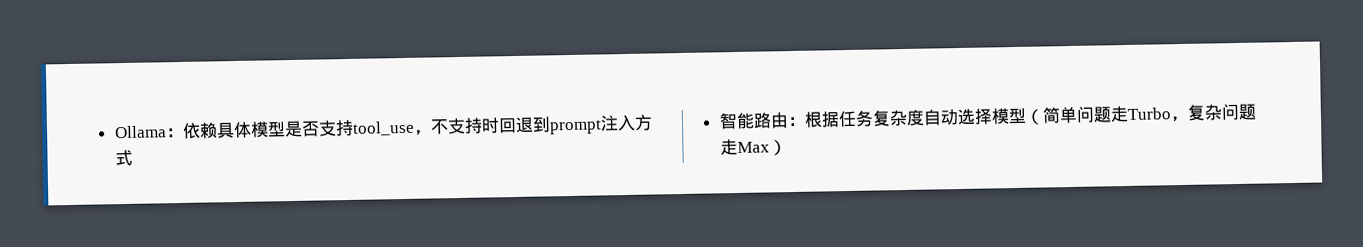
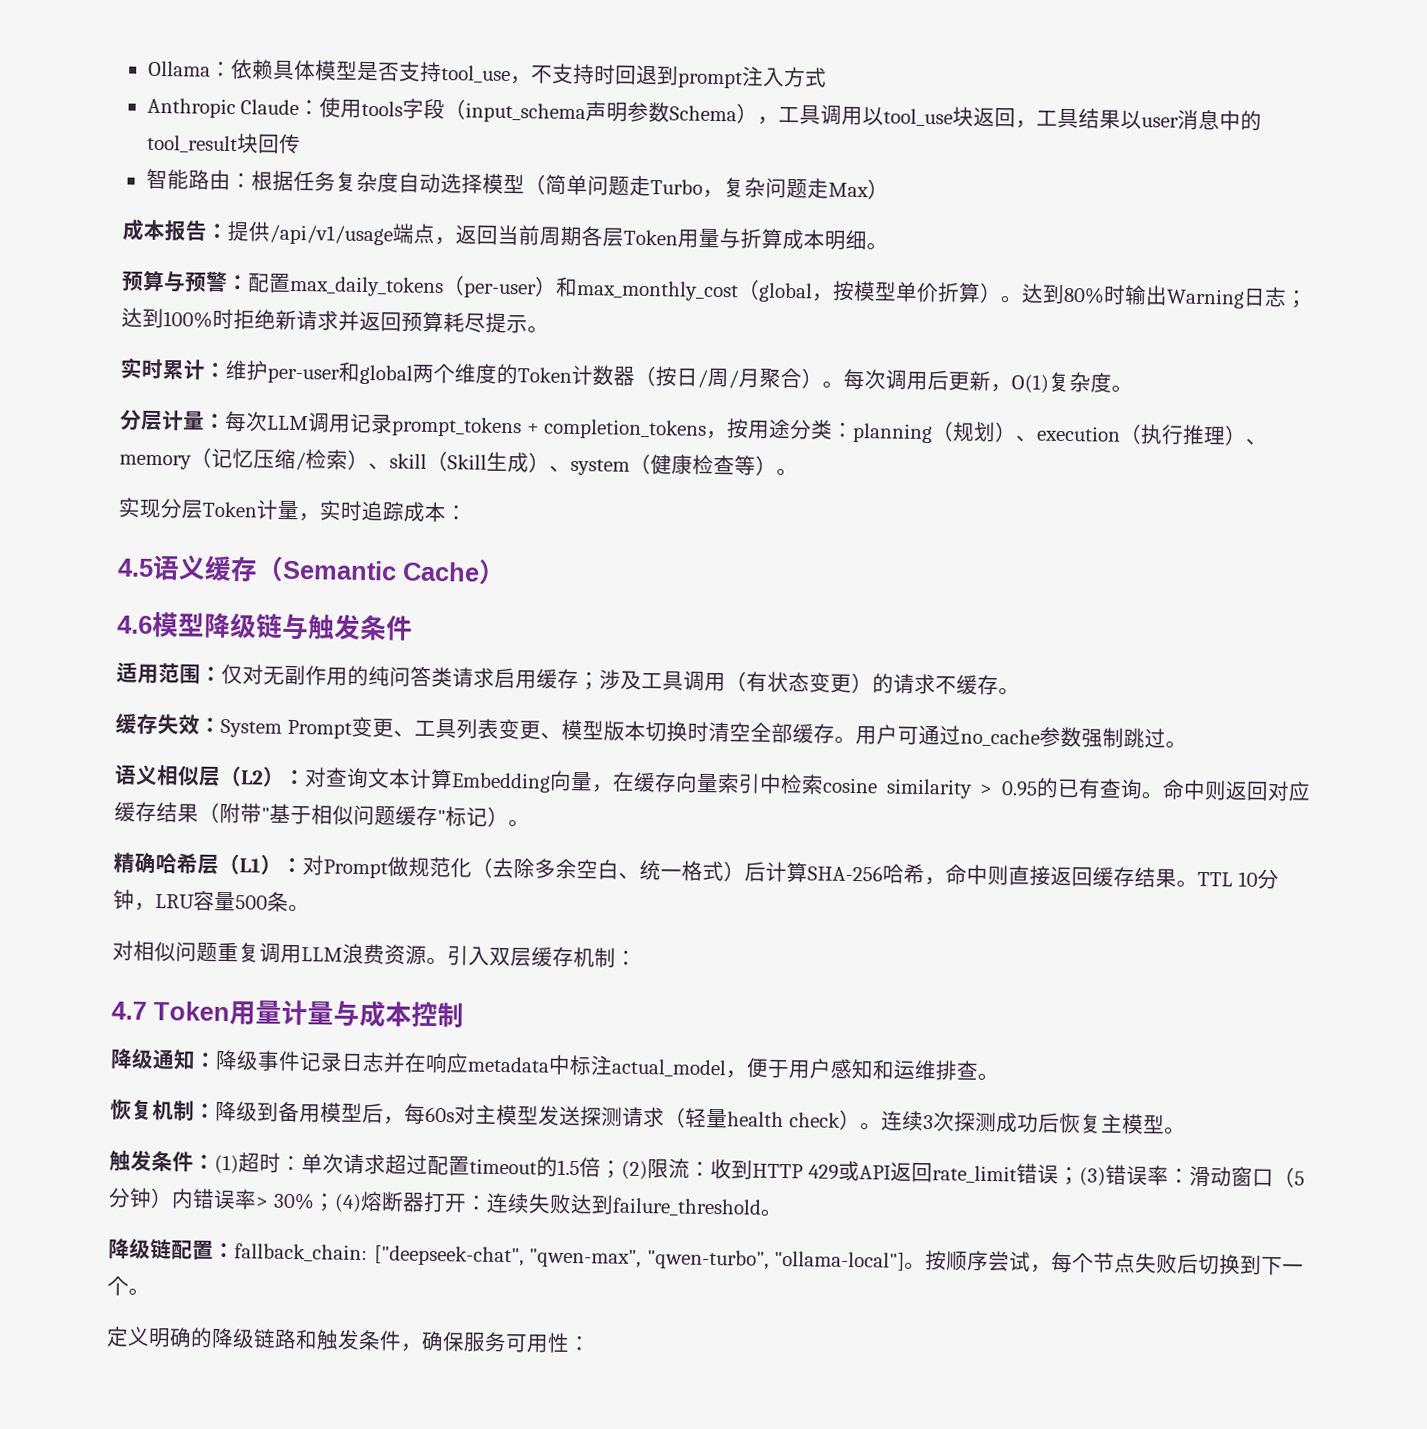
(133, 158) none -> [146,97,1263,131] [145,133,301,155] // Anthropic Claude：使用tools字段（input_schema声明参数Schema），工具调用以tool_use块返回，工具结果以user消息中的tool_result块回传
(787, 147) none -> [122,218,888,251] [121,270,1308,309] [121,307,549,334] [120,357,1133,394] [120,409,1269,446] [119,447,798,477] [118,497,467,523] [117,554,506,586] [117,611,413,641] [116,662,1020,696] [115,713,1187,749] [114,764,1311,802] [114,801,530,828] [113,852,1279,890] [113,889,310,913] [112,940,637,968] [111,999,464,1028] [110,1048,999,1082] [110,1099,1186,1135] [109,1150,1305,1188] [108,1187,782,1218] [108,1238,1304,1276] [107,1276,150,1296] [106,1326,591,1353] // 成本报告：提供/api/v1/usage端点，返回当前周期各层Token用量与折算成本明细。 // 预算与预警：配置max_daily_tokens（per-user）和max_monthly_cost（global，按模型单价折算）。达到80%时输出Warning日志；达到100%时拒绝新请求并返回预算耗尽提示。 // 实时累计：维护per-user和global两个维度的Token计数器（按日/周/月聚合）。每次调用后更新，O(1)复杂度。 // 分层计量：每次LLM调用记录prompt_tokens + completion_tokens，按用途分类：planning（规划）、execution（执行推理）、memory（记忆压缩/检索）、skill（Skill生成）、system（健康检查等）。 // 实现分层Token计量，实时追踪成本： // 4.5语义缓存（Semantic Cache） // 4.6模型降级链与触发条件 // 适用范围：仅对无副作用的纯问答类请求启用缓存；涉及工具调用（有状态变更）的请求不缓存。 // 缓存失效：System Prompt变更、工具列表变更、模型版本切换时清空全部缓存。用户可通过no_cache参数强制跳过。 // 语义相似层（L2）：对查询文本计算Embedding向量，在缓存向量索引中检索cosine similarity > 0.95的已有查询。命中则返回对应缓存结果（附带"基于相似问题缓存"标记）。 // 精确哈希层（L1）：对Prompt做规范化（去除多余空白、统一格式）后计算SHA-256哈希，命中则直接返回缓存结果。TTL 10分钟，LRU容量500条。 // 对相似问题重复调用LLM浪费资源。引入双层缓存机制： // 4.7 Token用量计量与成本控制 // 降级通知：降级事件记录日志并在响应metadata中标注actual_model，便于用户感知和运维排查。 // 恢复机制：降级到备用模型后，每60s对主模型发送探测请求（轻量health check）。连续3次探测成功后恢复主模型。 // 触发条件：(1)超时：单次请求超过配置timeout的1.5倍；(2)限流：收到HTTP 429或API返回rate_limit错误；(3)错误率：滑动窗口（5分钟）内错误率> 30%；(4)熔断器打开：连续失败达到failure_threshold。 // 降级链配置：fallback_chain: ["deepseek-chat", "qwen-max", "qwen-turbo", "ollama-local"]。按顺序尝试，每个节点失败后切换到下一个。 // 定义明确的降级链路和触发条件，确保服务可用性：

